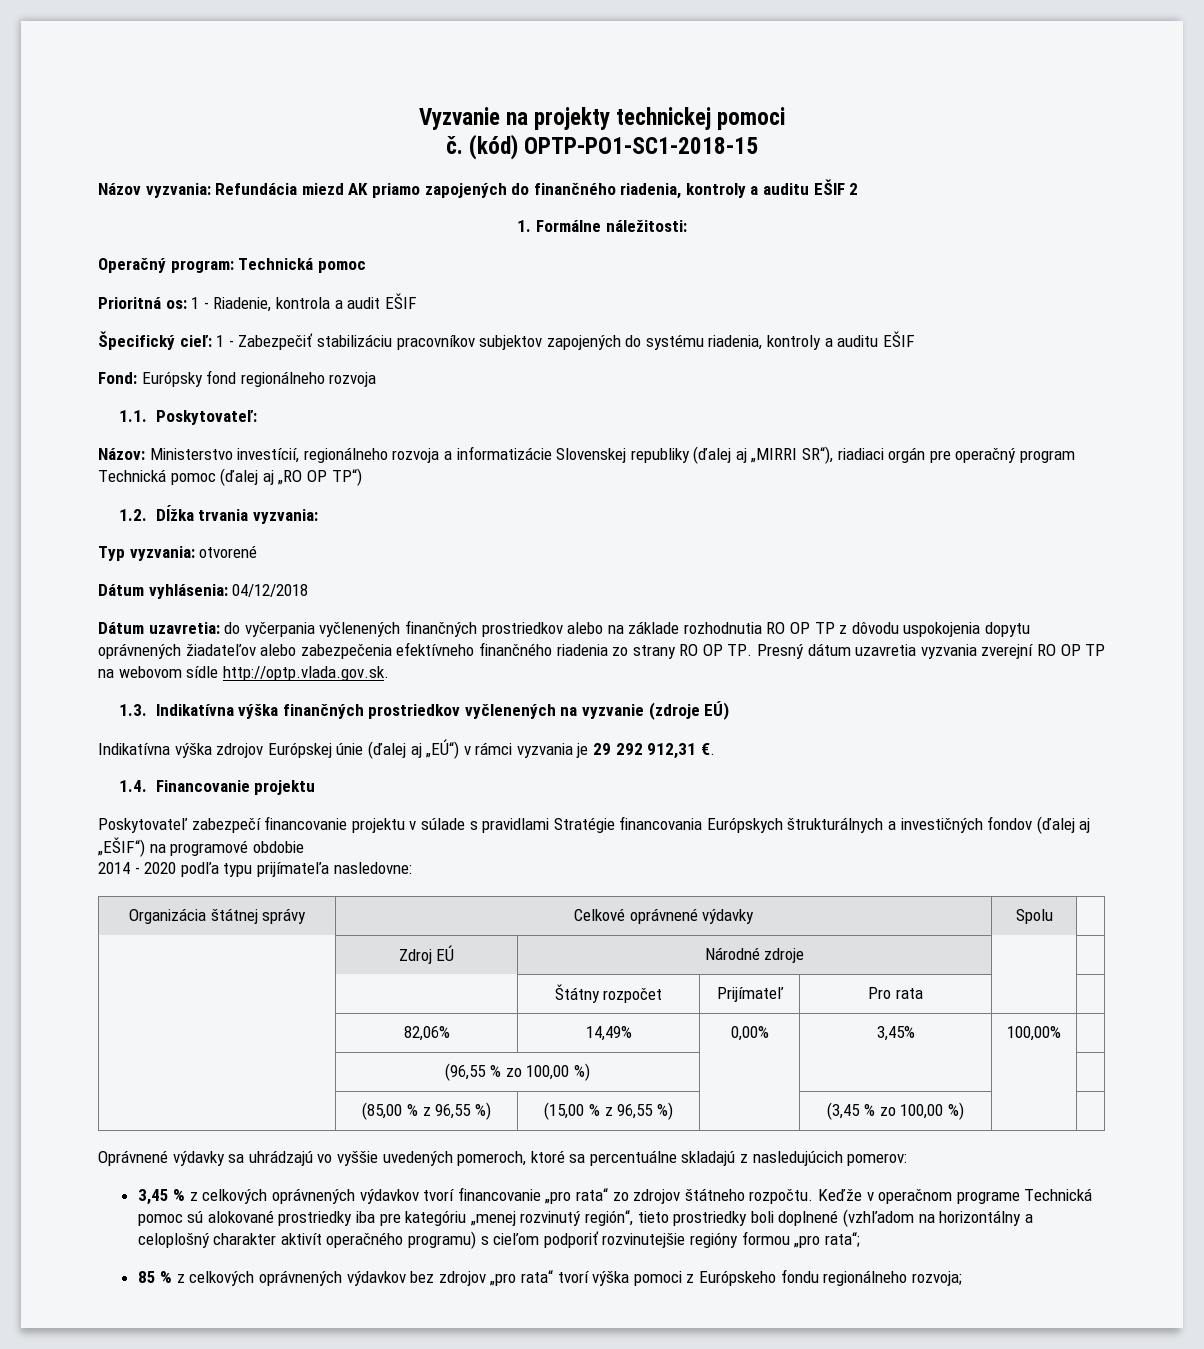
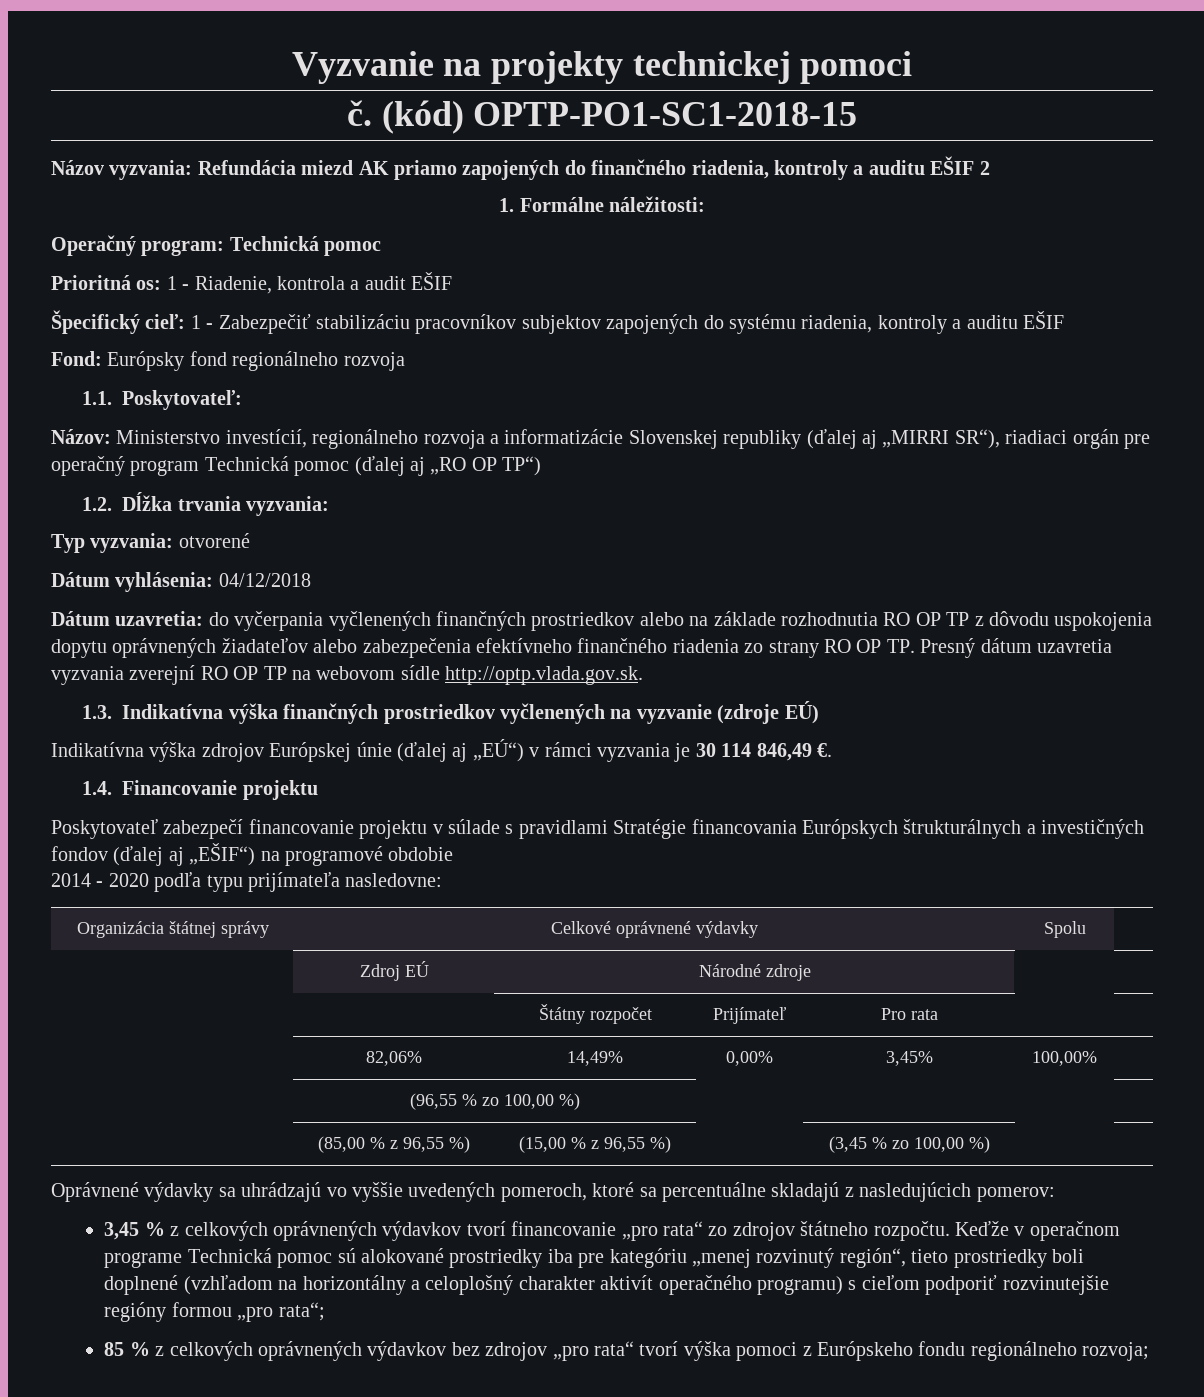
[593,743,697,759] 29 292 912,31 -> [695,743,812,761] 30 114 846,49

